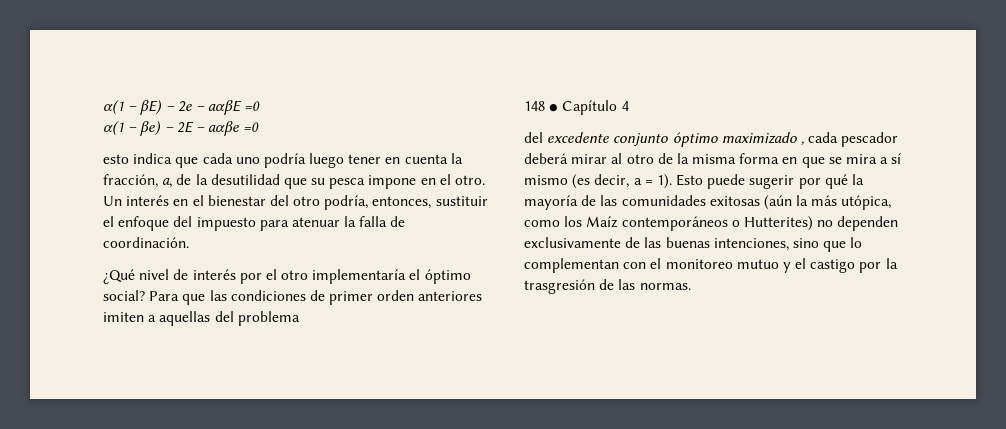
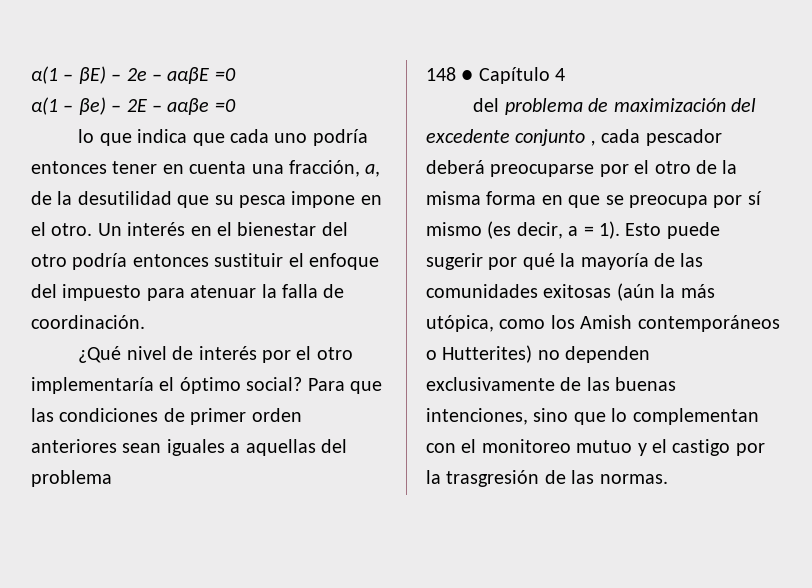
[103,154,129,164] esto -> [78,129,132,146] lo que
[309,153,345,168] luego -> [31,161,107,174] entonces
[450,153,463,164] la -> [251,164,284,174] una
[324,195,432,210] podría, entonces, -> [72,253,209,270] podría entonces
[103,312,144,322] imiten -> [122,439,225,456] sean iguales
[547,132,797,147] excedente conjunto óptimo maximizado -> [504,98,757,115] [426,129,586,146] problema de maximización del excedente conjunto
[571,153,623,164] mirar al -> [490,160,650,177] preocuparse por el
[846,154,889,164] mira a -> [629,195,743,208] preocupa por
[586,216,619,228] Maíz -> [580,315,633,329] Amish

